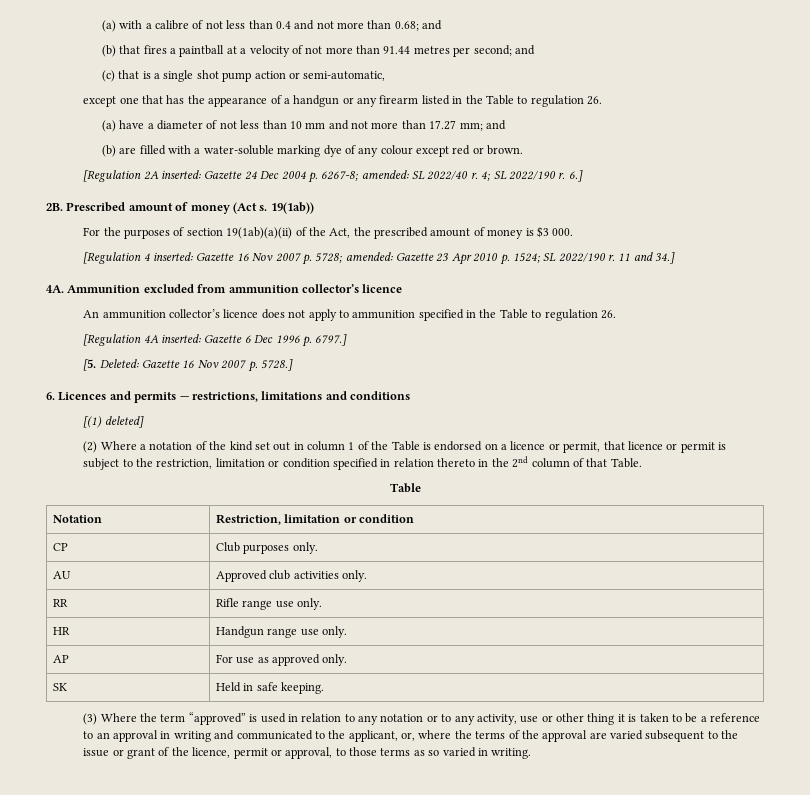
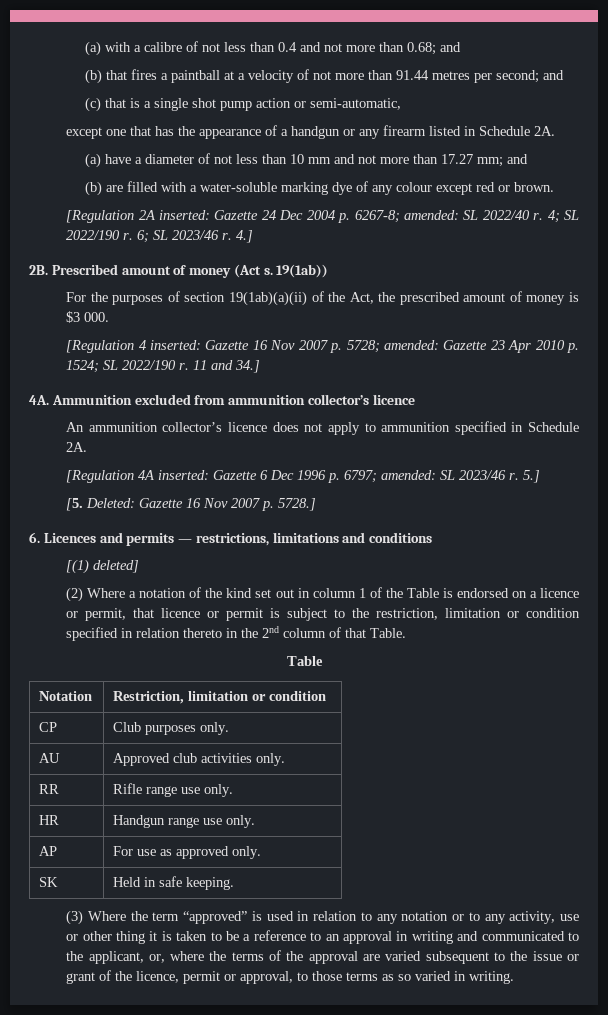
[465,95,603,107] the Table to regulation 26. -> [479,126,556,136] Schedule 2A.
[568,170,583,182] 6.] -> [137,230,254,243] 6; SL 2023/46 r. 4.]
[479,309,616,321] the Table to regulation 26. -> [527,422,579,432] [66,442,88,452] Schedule 2A.
[315,334,348,346] 6797.] -> [344,470,541,483] 6797; amended: SL 2023/46 r. 5.]

